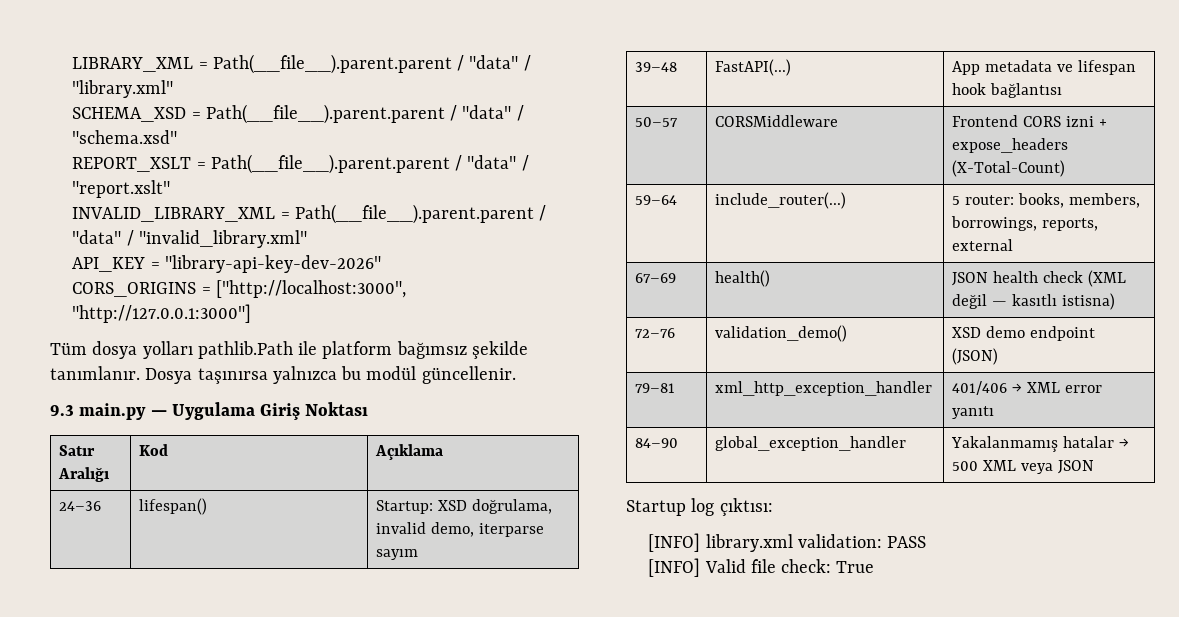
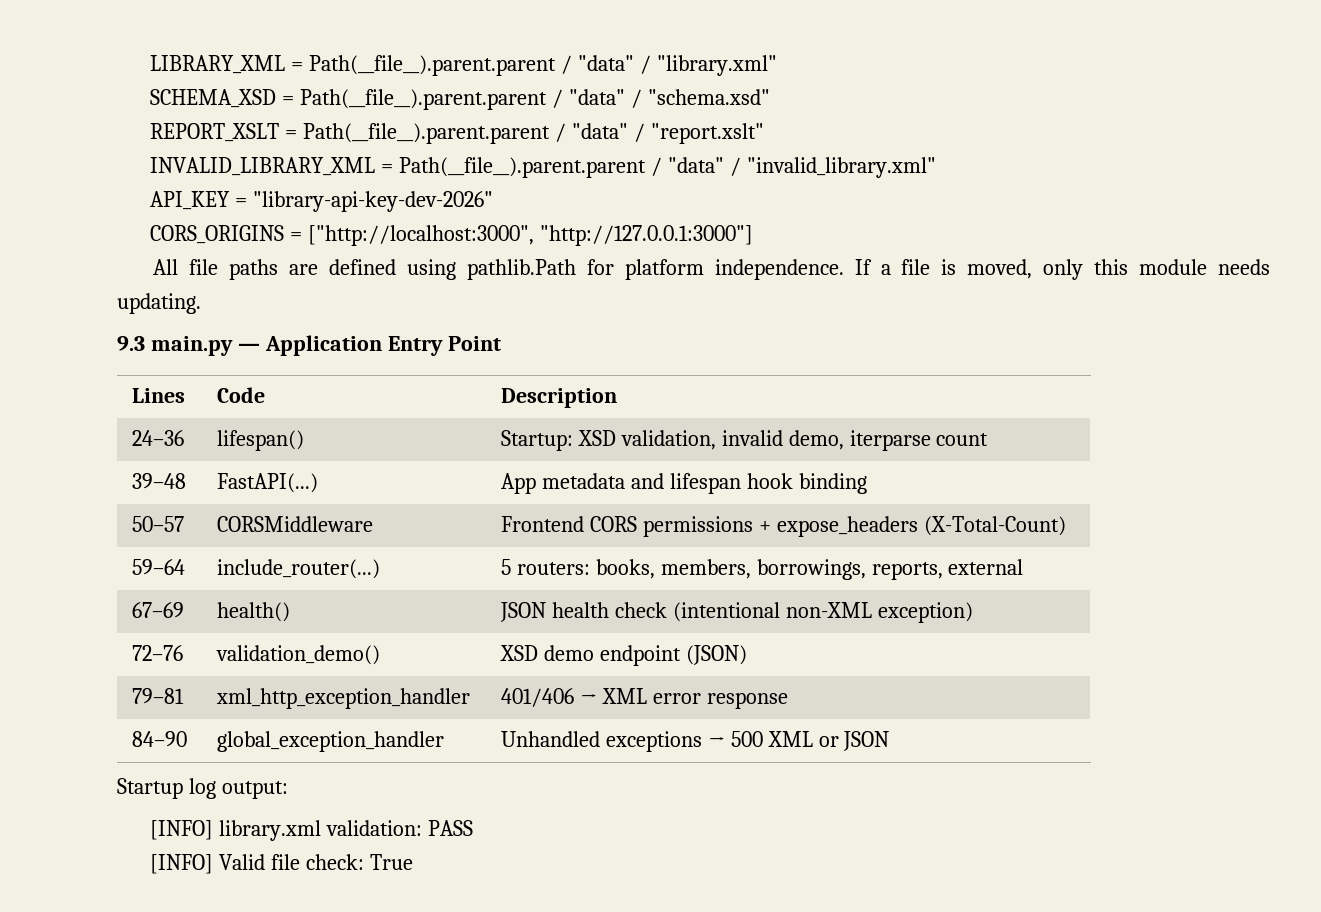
[50,341,528,359] [50,366,516,384] [50,402,369,420] [59,445,96,456] [58,467,110,482] [139,444,169,456] [375,444,444,460] Tüm dosya yolları pathlib.Path ile platform bağımsız şekilde tanımlanır. Dosya taşınırsa yalnızca bu modül güncellenir. // 9.3 main.py — Uygulama Giriş Noktası // Satır Aralığı | Kod | Açıklama -> [153,259,1270,280] [117,293,201,314] [117,335,501,356] [131,388,185,403] [216,387,265,403] [500,388,617,408] All file paths are defined using pathlib.Path for platform independence. If a file is moved, only this module needs updating. // 9.3 main.py — Application Entry Point // Lines | Code | Description
[471,499,552,514] doğrulama, -> [620,430,716,450] validation,
[376,549,419,560] sayım -> [936,433,989,446] count
[1056,64,1073,72] ve -> [630,473,664,489] and
[990,83,1063,98] bağlantısı -> [798,473,867,494] binding
[1065,116,1094,127] izni -> [642,516,753,537] permissions
[965,195,1015,205] router: -> [516,562,590,575] routers:
[1087,270,1126,287] [952,293,1115,310] (XML değil — kasıtlı istisna) -> [672,602,973,623] (intentional non-XML exception)
[952,406,995,419] yanıtı -> [706,692,788,709] response
[951,436,1115,452] Yakalanmamış hatalar -> [500,731,702,752] Unhandled exceptions
[1020,463,1053,474] veya -> [818,736,839,747] or
[719,498,773,516] çıktısı: -> [221,781,288,799] output:

